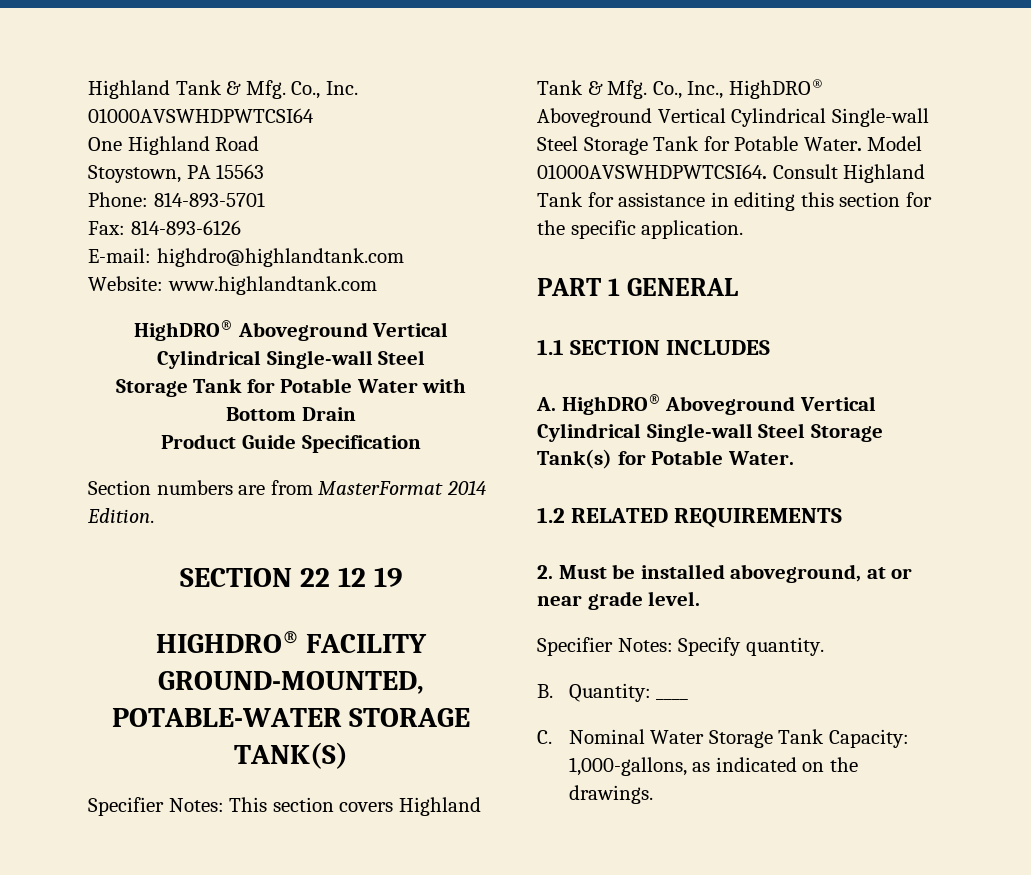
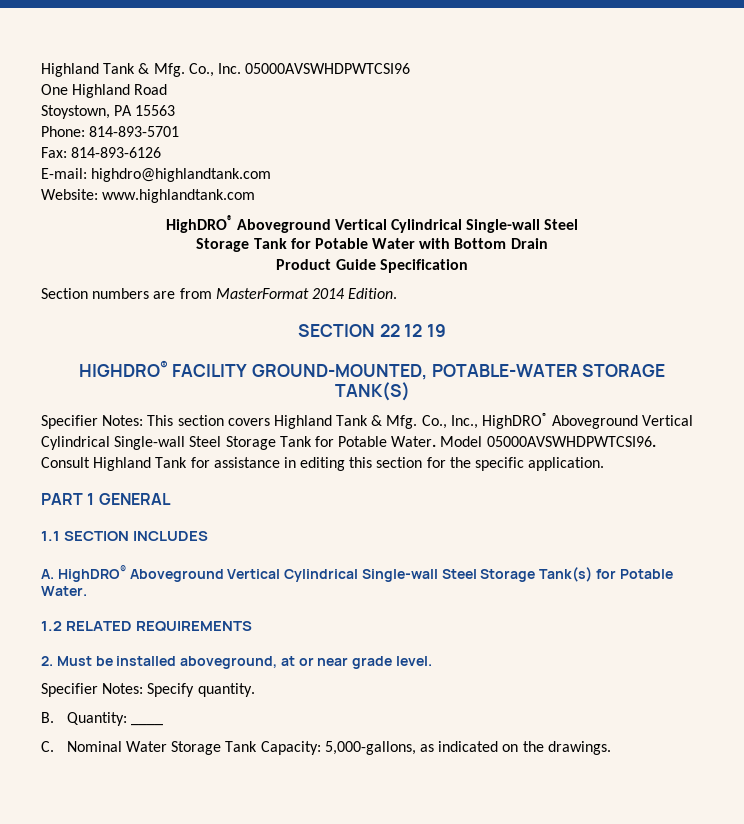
[88,108,314,123] 01000AVSWHDPWTCSI64 -> [245,63,411,74] 05000AVSWHDPWTCSI96
[537,164,767,179] 01000AVSWHDPWTCSI64. -> [486,436,656,447] 05000AVSWHDPWTCSI96.
[568,757,687,776] 1,000-gallons, -> [324,741,416,755] 5,000-gallons,

